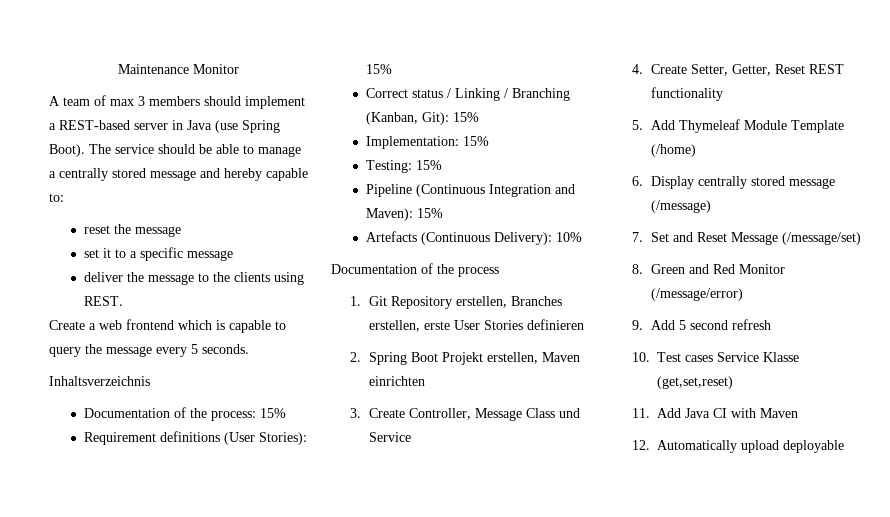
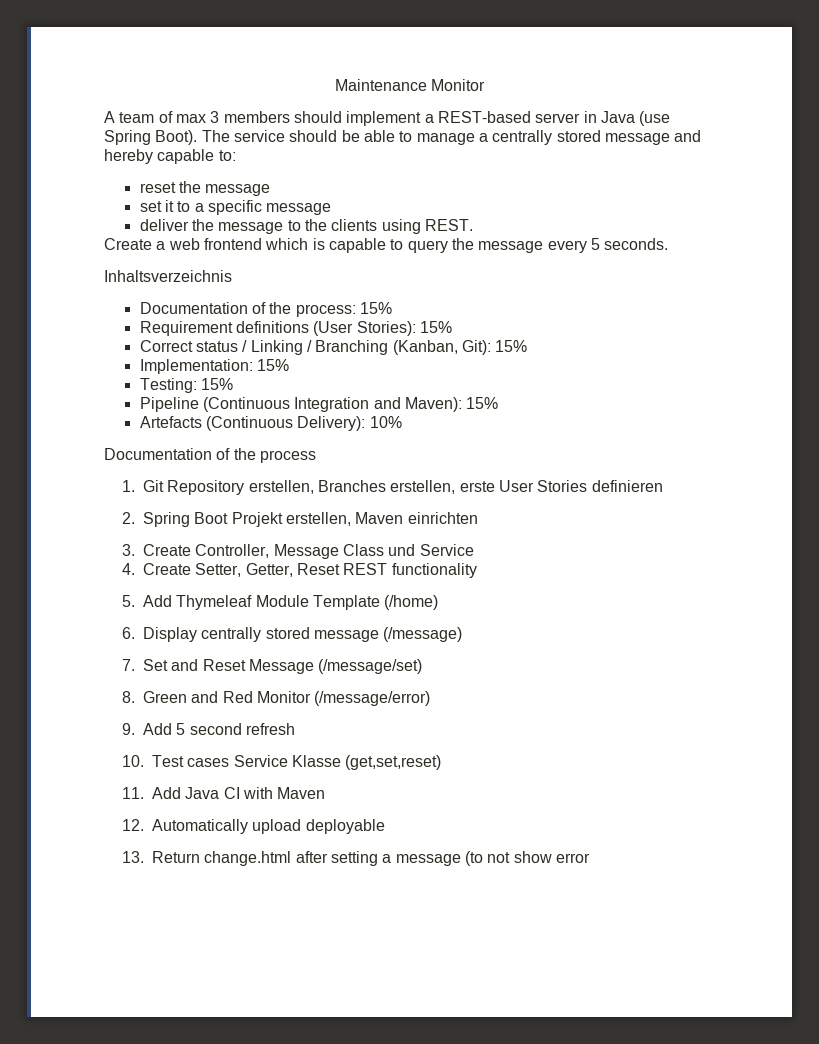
(845, 446) none -> [122,851,590,866] // 13. Return change.html after setting a message (to not show error

